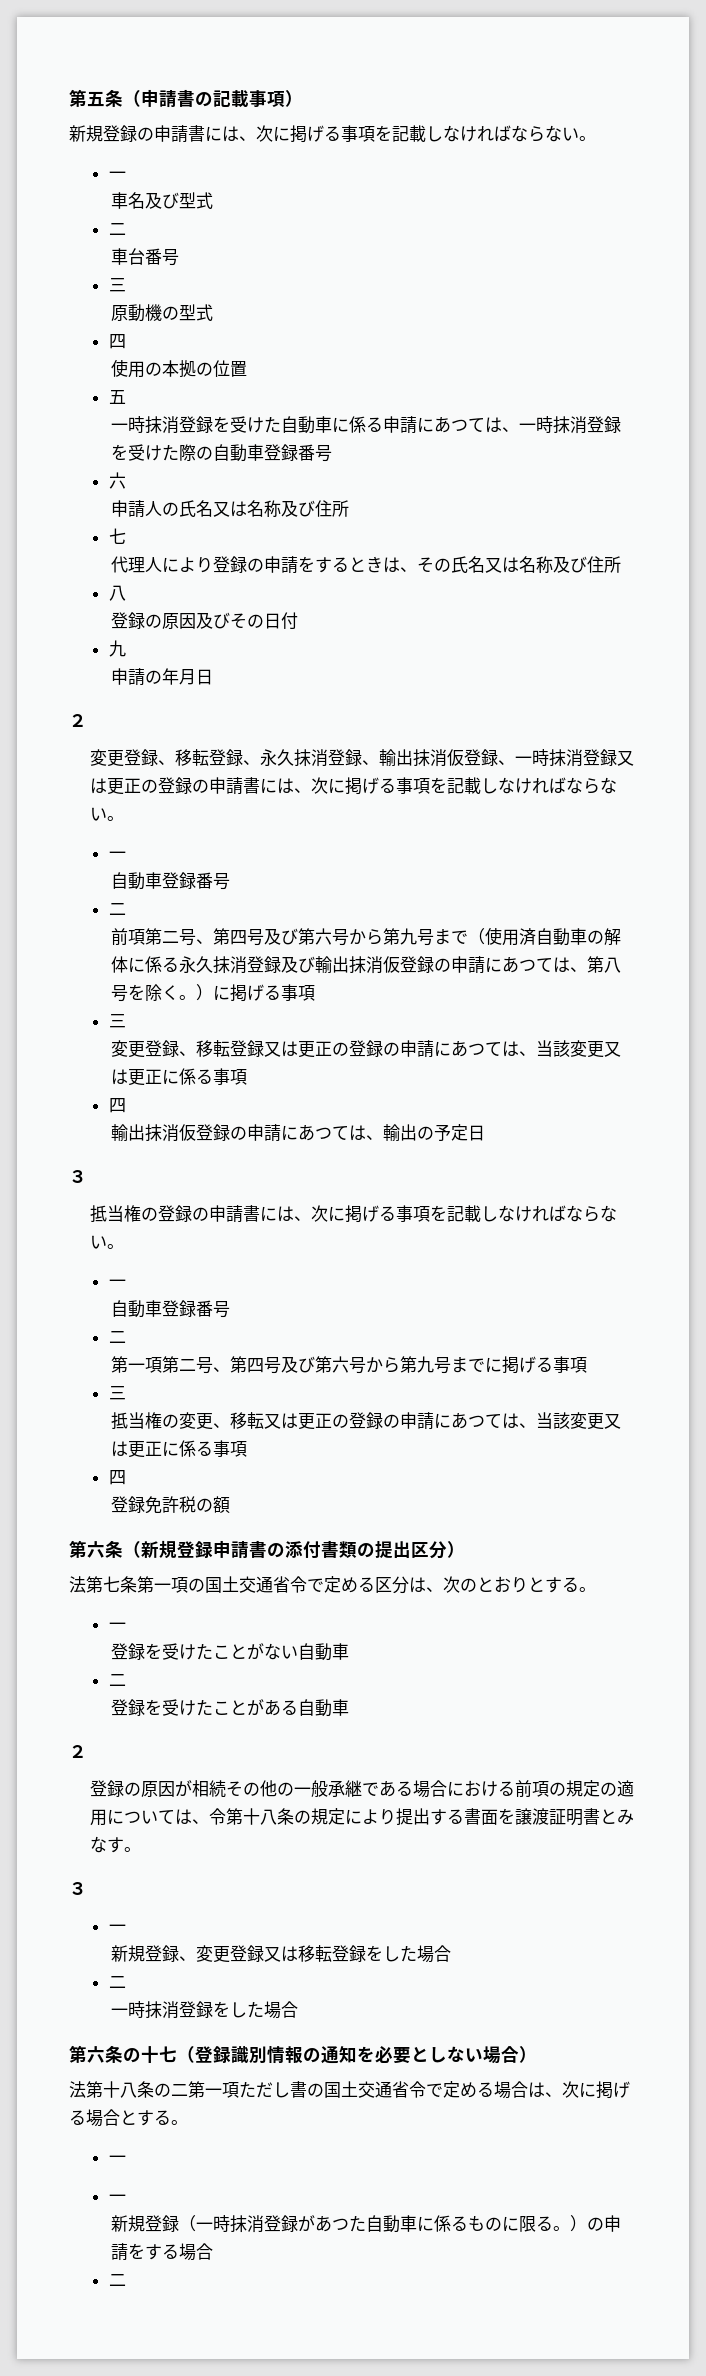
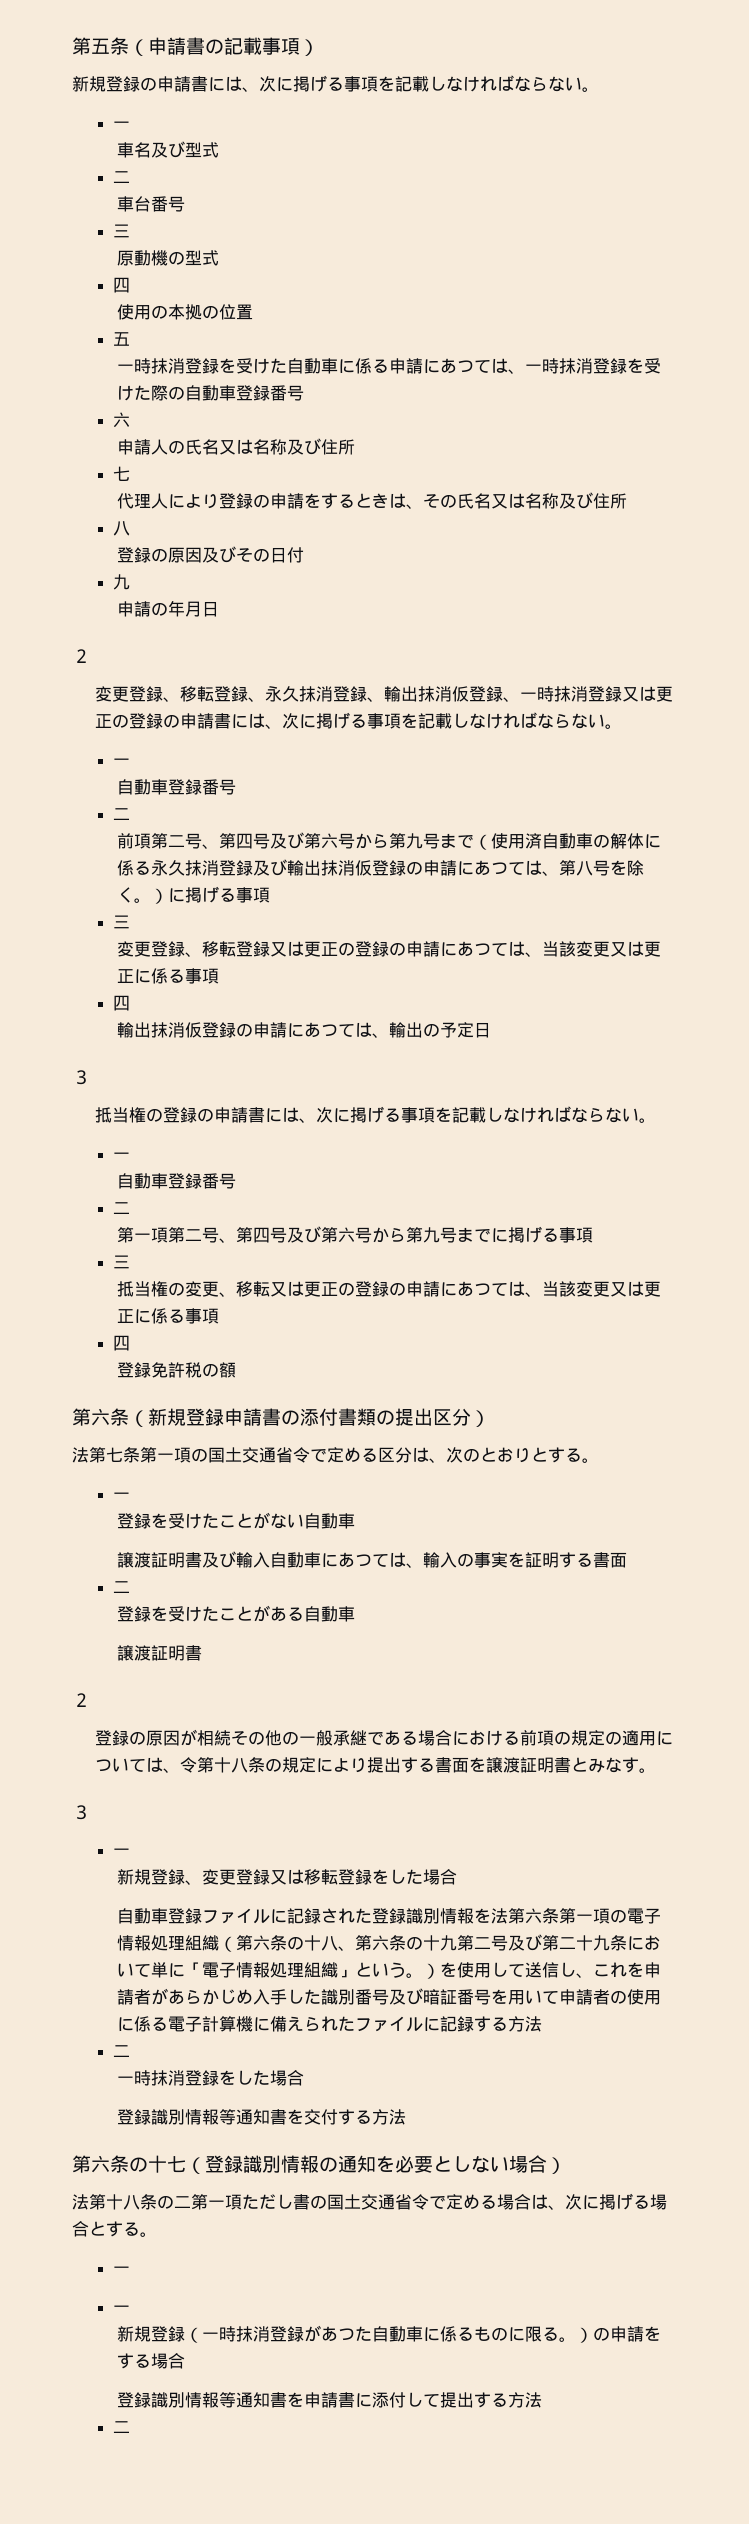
(349, 1651) none -> [117,1551,628,1568] // 譲渡証明書及び輸入自動車にあつては、輸入の事実を証明する書面
(349, 1707) none -> [117,1645,203,1661] // 譲渡証明書
(451, 1953) none -> [117,1908,662,1924] [117,1934,662,1952] [117,1962,662,1979] [117,1988,662,2005] [117,2016,543,2032] // 自動車登録ファイルに記録された登録識別情報を法第六条第一項の電子情報処理組織（第六条の十八、第六条の十九第二号及び第二十九条において単に「電子情報処理組織」という。）を使用して送信し、これを申請者があらかじめ入手した識別番号及び暗証番号を用いて申請者の使用に係る電子計算機に備えられたファイルに記録する方法
(298, 2009) none -> [117,2109,407,2125] // 登録識別情報等通知書を交付する方法
(213, 2251) none -> [117,2392,543,2408] // 登録識別情報等通知書を申請書に添付して提出する方法

